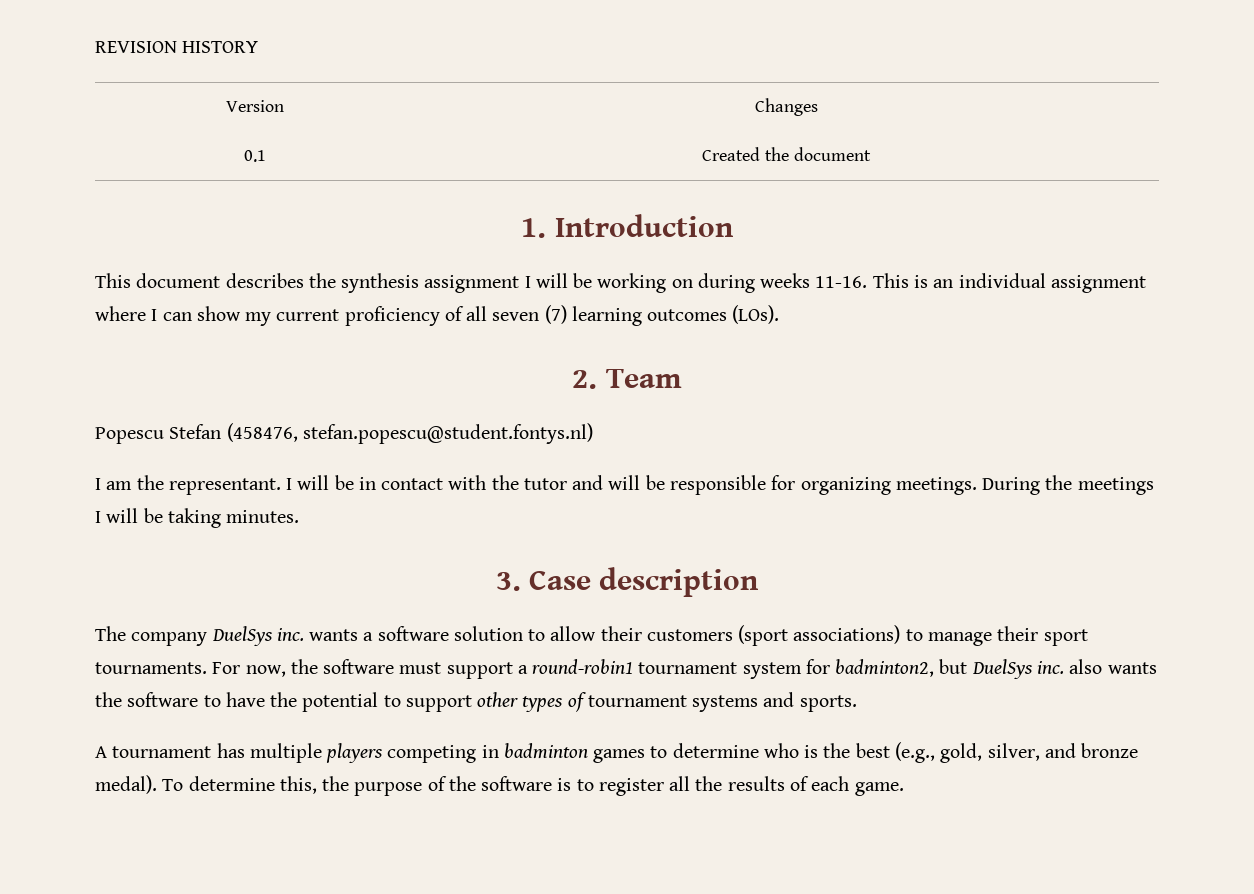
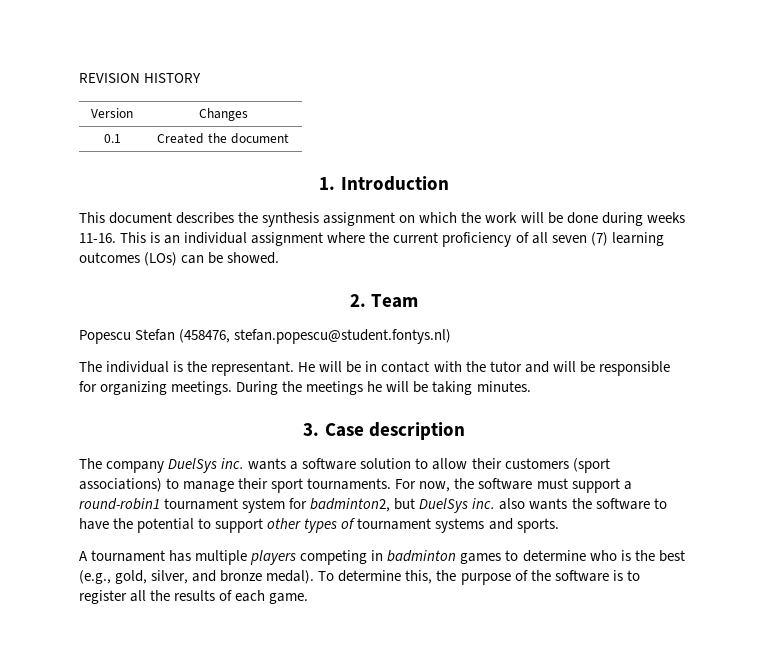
[524,273,693,293] I will be working on -> [399,212,598,224] on which the work will be done
[151,306,272,326] I can show my -> [369,232,390,243] the
[732,305,780,324] (LOs). -> [144,252,280,266] (LOs) can be showed.
[95,478,133,490] I am -> [79,361,184,373] The individual is
[286,478,293,490] I -> [298,362,316,372] He
[95,511,101,523] I -> [367,381,383,392] he

